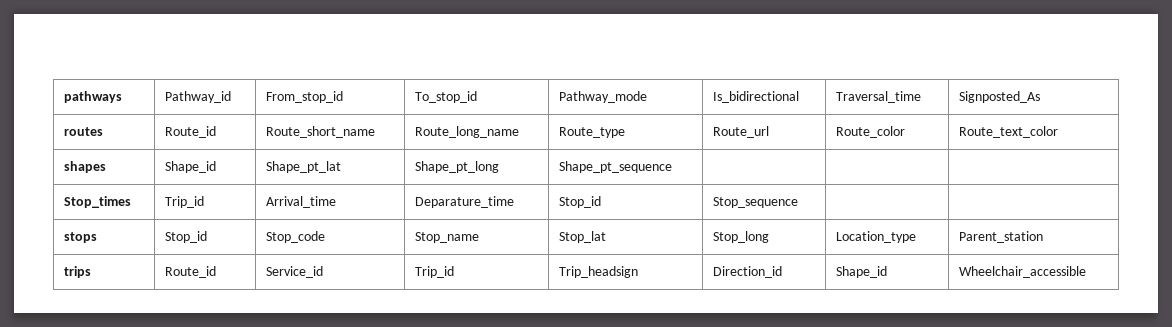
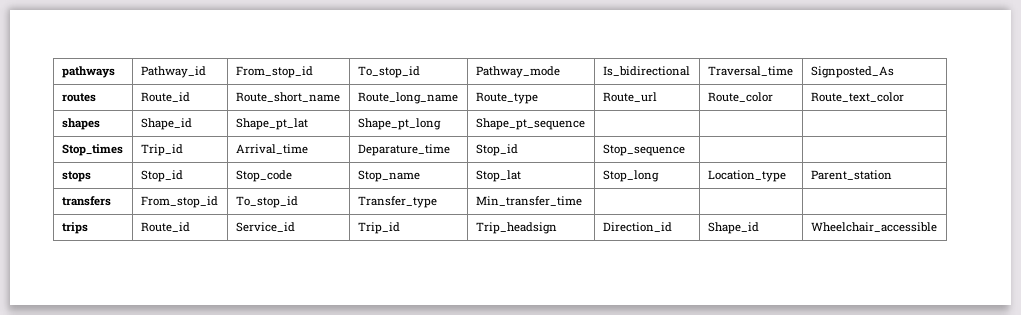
(1043, 237) none -> [61,196,111,206] [140,196,218,208] [235,196,298,208] [357,196,437,208] [475,196,582,206] // transfers | From_stop_id | To_stop_id | Transfer_type | Min_transfer_time | | |

